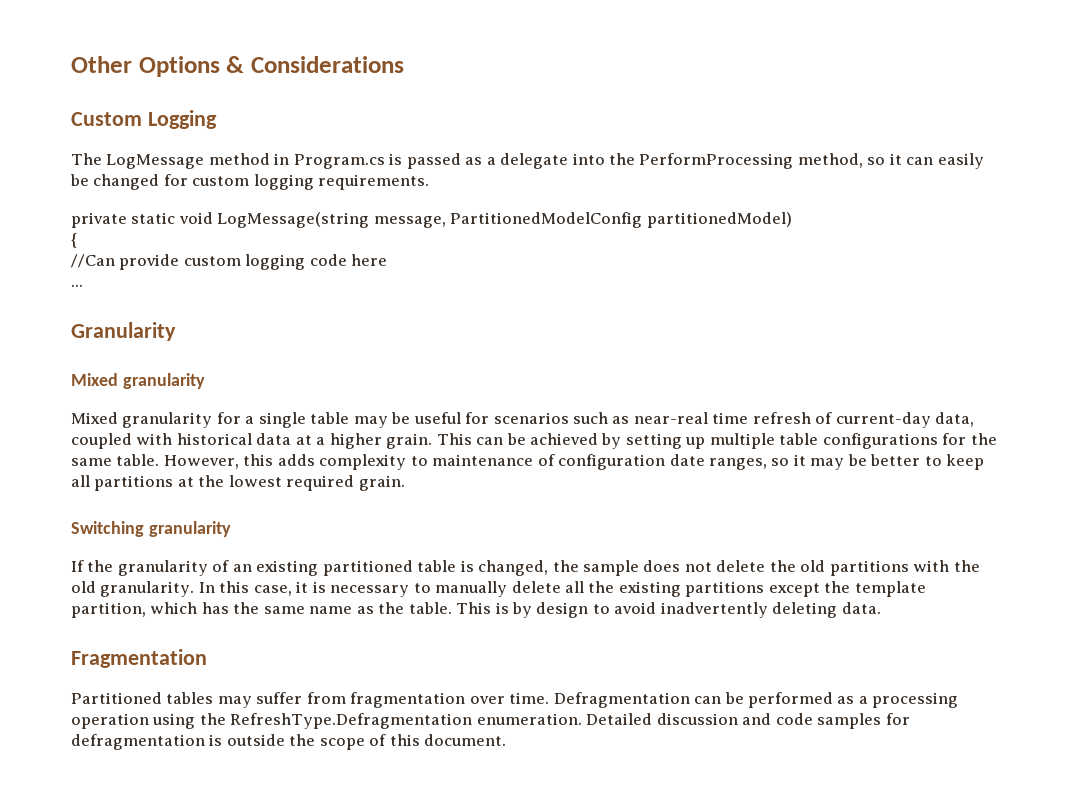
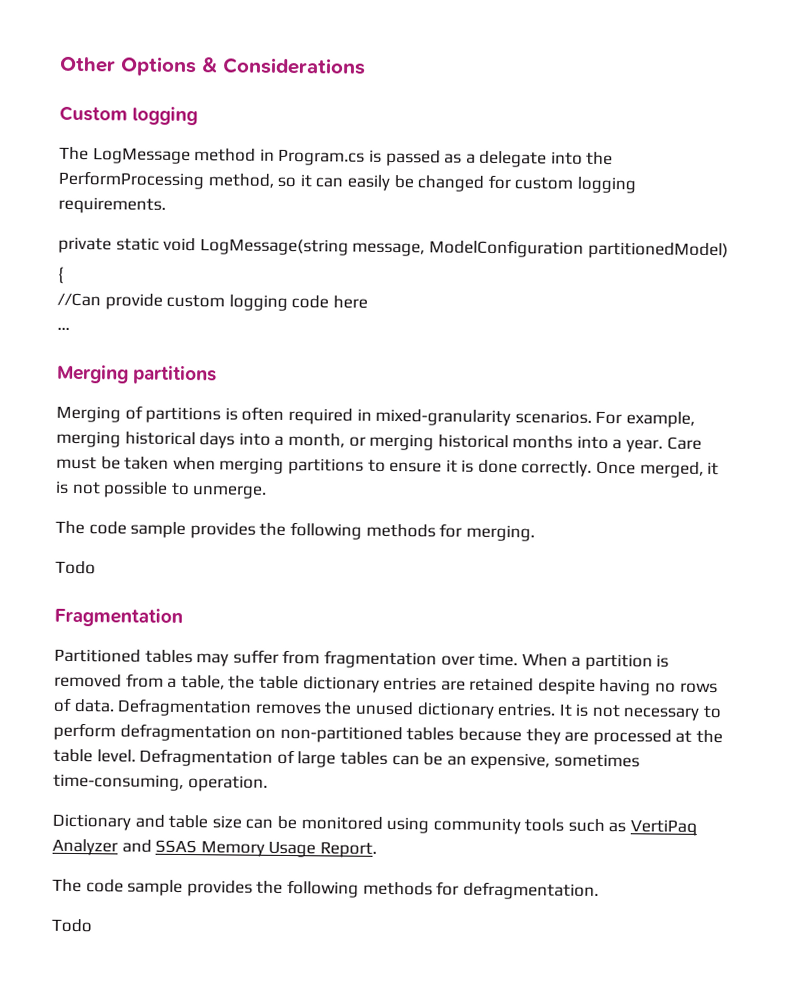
[147,110,217,129] Logging -> [132,106,199,126] logging
[450,212,643,228] PartitionedModelConfig -> [428,239,584,258] ModelConfiguration
[71,322,176,341] [71,373,205,389] [71,412,975,428] [71,433,997,449] [71,454,985,470] [71,475,405,491] [71,521,231,537] [71,560,980,576] [71,581,926,597] [71,602,881,618] Granularity // Mixed granularity // Mixed granularity for a single table may be useful for scenarios such as near-real time refresh of current-day data, coupled with historical data at a higher grain. This can be achieved by setting up multiple table configurations for the same table. However, this adds complexity to maintenance of configuration date ranges, so it may be better to keep all partitions at the lowest required grain. // Switching granularity // If the granularity of an existing partitioned table is changed, the sample does not delete the old partitions with the old granularity. In this case, it is necessary to manually delete all the existing partitions except the template partition, which has the same name as the table. This is by design to avoid inadvertently deleting data. -> [57,364,218,385] [56,405,695,428] [56,430,702,453] [56,456,720,478] [55,480,268,499] [55,520,535,542] [55,560,96,575] Merging partitions // Merging of partitions is often required in mixed-granularity scenarios. For example, merging historical days into a month, or merging historical months into a year. Care must be taken when merging partitions to ensure it is done correctly. Once merged, it is not possible to unmerge. // The code sample provides the following methods for merging. // Todo
[553,692,959,708] [71,713,910,729] [71,734,507,750] Defragmentation can be performed as a processing operation using the RefreshType.Defragmentation enumeration. Detailed discussion and code samples for defragmentation is outside the scope of this document. -> [521,653,670,671] [54,673,718,696] [53,697,722,721] [53,722,723,746] [53,748,640,770] [53,773,268,792] [52,813,698,836] [52,838,377,858] [52,878,599,900] [51,918,92,933] When a partition is removed from a table, the table dictionary entries are retained despite having no rows of data. Defragmentation removes the unused dictionary entries. It is not necessary to perform defragmentation on non-partitioned tables because they are processed at the table level. Defragmentation of large tables can be an expensive, sometimes time-consuming, operation. // Dictionary and table size can be monitored using community tools such as VertiPaq Analyzer and SSAS Memory Usage Report. // The code sample provides the following methods for defragmentation. // Todo

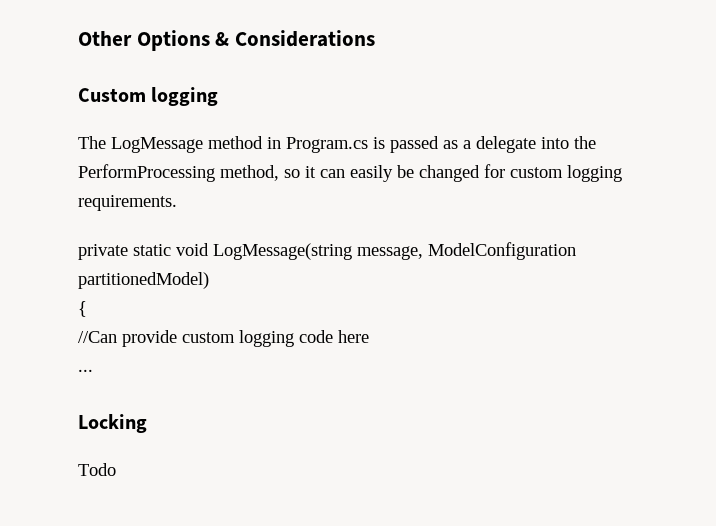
[57,364,218,385] [56,405,695,428] [56,430,702,453] [56,456,720,478] [55,480,268,499] [55,520,535,542] [55,560,96,575] [54,607,183,628] [54,648,670,671] [54,673,718,696] [53,697,722,721] [53,722,723,746] [53,748,640,770] [53,773,268,792] [52,813,698,836] [52,838,377,858] [52,878,599,900] Merging partitions // Merging of partitions is often required in mixed-granularity scenarios. For example, merging historical days into a month, or merging historical months into a year. Care must be taken when merging partitions to ensure it is done correctly. Once merged, it is not possible to unmerge. // The code sample provides the following methods for merging. // Todo // Fragmentation // Partitioned tables may suffer from fragmentation over time. When a partition is removed from a table, the table dictionary entries are retained despite having no rows of data. Defragmentation removes the unused dictionary entries. It is not necessary to perform defragmentation on non-partitioned tables because they are processed at the table level. Defragmentation of large tables can be an expensive, sometimes time-consuming, operation. // Dictionary and table size can be monitored using community tools such as VertiPaq Analyzer and SSAS Memory Usage Report. // The code sample provides the following methods for defragmentation. -> [78,414,147,433] Locking

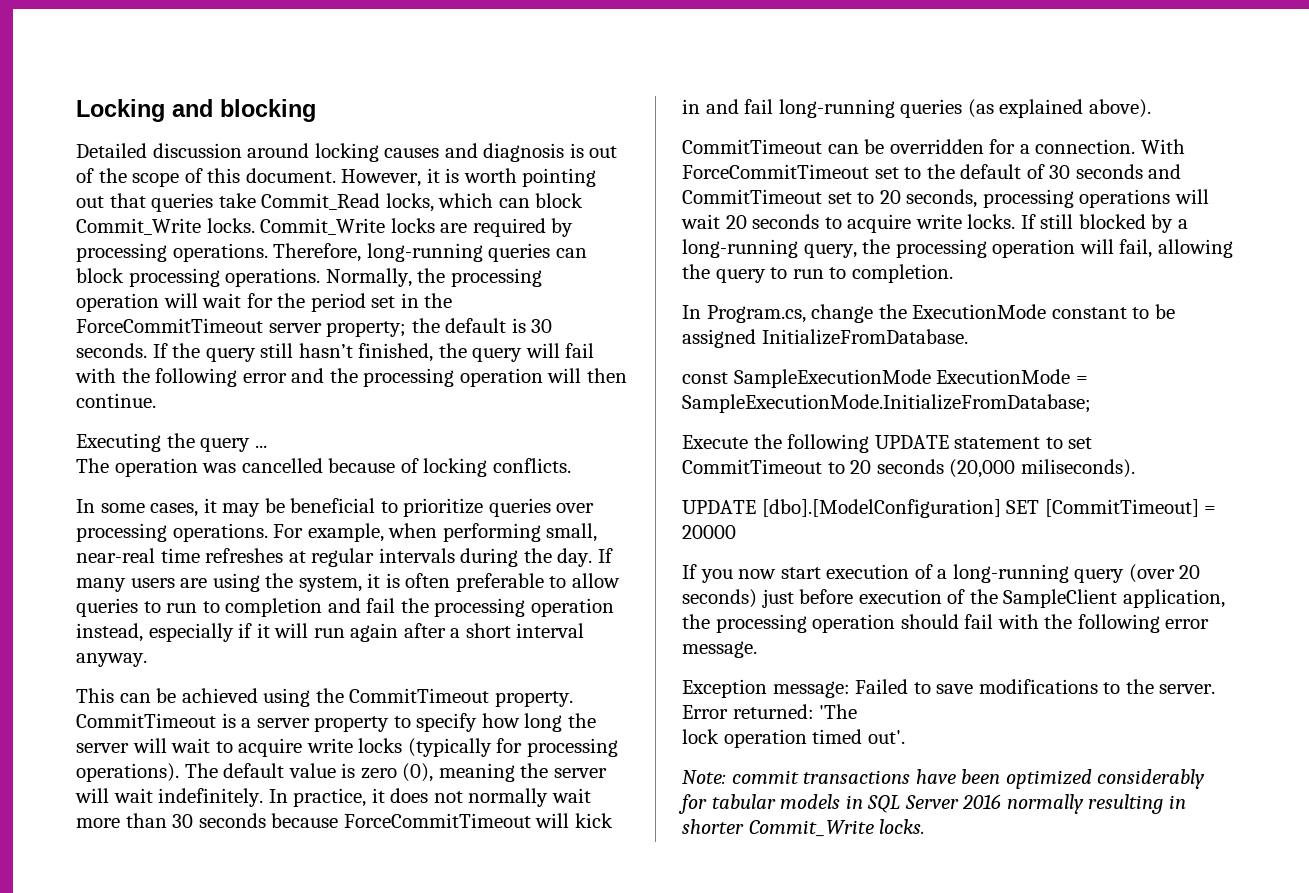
[78,30,376,51] [78,87,219,106] [78,136,596,153] [78,164,622,182] [78,195,177,211] [78,242,576,260] [78,272,209,289] [78,301,87,317] [78,330,369,347] [78,369,93,372] [78,414,147,433] [78,463,116,476] Other Options & Considerations // Custom logging // The LogMessage method in Program.cs is passed as a delegate into the PerformProcessing method, so it can easily be changed for custom logging requirements. // private static void LogMessage(string message, ModelConfiguration partitionedModel) // { // //Can provide custom logging code here // ... // Locking // Todo -> [76,99,316,122] [76,143,618,162] [76,168,597,187] [76,193,584,212] [76,218,574,237] [76,243,587,262] [76,268,542,287] [76,293,453,312] [76,318,553,337] [76,343,595,362] [75,368,627,387] [76,393,156,408] [76,433,267,452] [76,458,571,477] [76,498,595,517] [76,523,598,542] [76,548,613,567] [76,573,620,592] [76,598,614,617] [76,623,585,642] [76,653,147,667] [76,688,573,707] [76,713,596,732] [76,738,618,757] [76,763,607,782] [75,788,591,807] [76,813,613,828] [682,99,1151,118] [682,139,1185,154] [682,164,1182,179] [682,189,1209,208] [681,214,1188,233] [682,239,1233,258] [682,264,953,283] [682,304,1175,323] [682,329,968,348] [682,369,1088,388] [682,394,1091,413] [682,434,1093,453] [682,459,1135,478] [682,499,1217,518] [682,525,736,539] [682,564,1201,583] [682,589,1225,608] [682,614,1210,633] [682,641,757,658] [682,679,1216,698] [682,704,858,719] [682,729,905,748] [682,769,1206,789] [678,794,1186,814] [682,819,926,837] Locking and blocking // Detailed discussion around locking causes and diagnosis is out of the scope of this document. However, it is worth pointing out that queries take Commit_Read locks, which can block Commit_Write locks. Commit_Write locks are required by processing operations. Therefore, long-running queries can block processing operations. Normally, the processing operation will wait for the period set in the ForceCommitTimeout server property; the default is 30 seconds. If the query still hasn’t finished, the query will fail with the following error and the processing operation will then continue. // Executing the query ... // The operation was cancelled because of locking conflicts. // In some cases, it may be beneficial to prioritize queries over processing operations. For example, when performing small, near-real time refreshes at regular intervals during the day. If many users are using the system, it is often preferable to allow queries to run to completion and fail the processing operation instead, especially if it will run again after a short interval anyway. // This can be achieved using the CommitTimeout property. CommitTimeout is a server property to specify how long the server will wait to acquire write locks (typically for processing operations). The default value is zero (0), meaning the server will wait indefinitely. In practice, it does not normally wait more than 30 seconds because ForceCommitTimeout will kick in and fail long-running queries (as explained above). // CommitTimeout can be overridden for a connection. With ForceCommitTimeout set to the default of 30 seconds and CommitTimeout set to 20 seconds, processing operations will wait 20 seconds to acquire write locks. If still blocked by a long-running query, the processing operation will fail, allowing the query to run to completion. // In Program.cs, change the ExecutionMode constant to be assigned InitializeFromDatabase. // const SampleExecutionMode ExecutionMode = SampleExecutionMode.InitializeFromDatabase; // Execute the following UPDATE statement to set CommitTimeout to 20 seconds (20,000 miliseconds). // UPDATE [dbo].[ModelConfiguration] SET [CommitTimeout] = 20000 // If you now start execution of a long-running query (over 20 seconds) just before execution of the SampleClient application, the processing operation should fail with the following error message. // Exception message: Failed to save modifications to the server. Error returned: 'The // lock operation timed out'. // Note: commit transactions have been optimized considerably for tabular models in SQL Server 2016 normally resulting in shorter Commit_Write locks.

